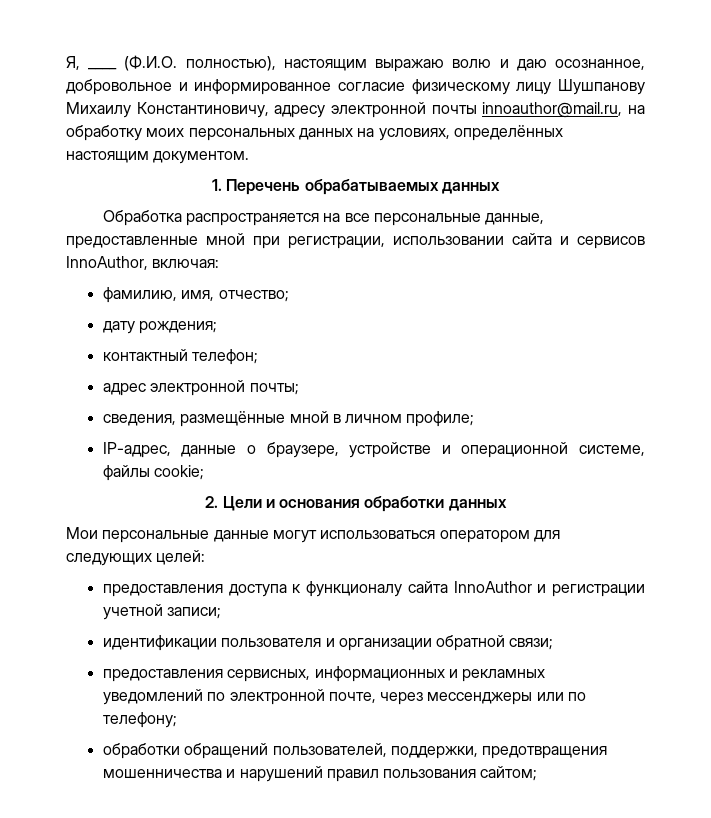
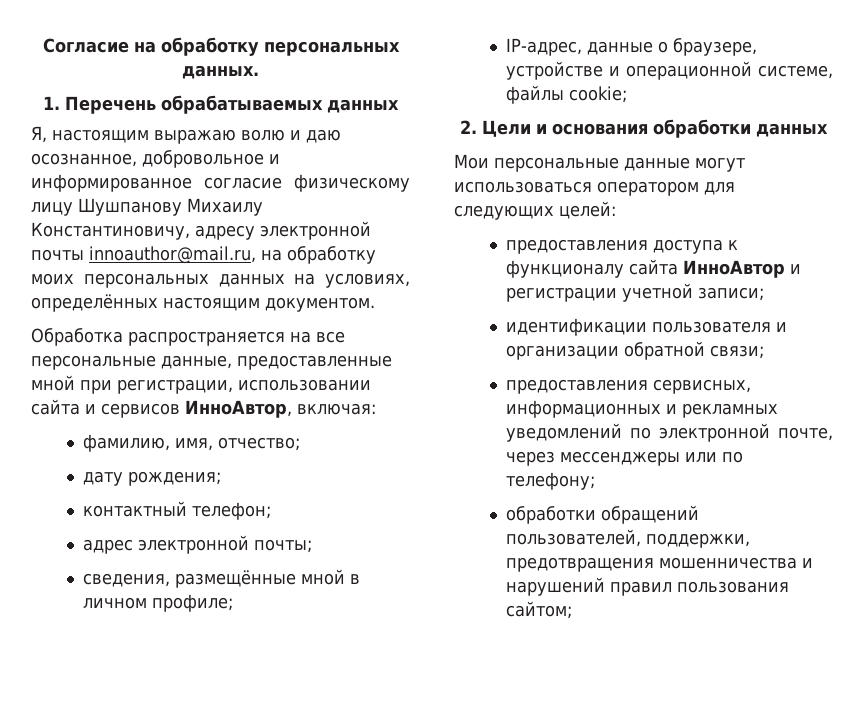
[66,55,276,71] Я, ____ (Ф.И.О. полностью), -> [42,37,400,56] [182,65,259,79] [43,95,399,114] [31,126,47,143] Согласие на обработку персональных данных. // 1. Перечень обрабатываемых данных // Я,
[212,179,500,195] // 1. Перечень обрабатываемых данных -> (375, 304) none
[66,256,148,270] InnoAuthor, -> [185,400,292,418] ИнноАвтор,
[453,581,532,593] InnoAuthor -> [683,260,786,278] ИнноАвтор

